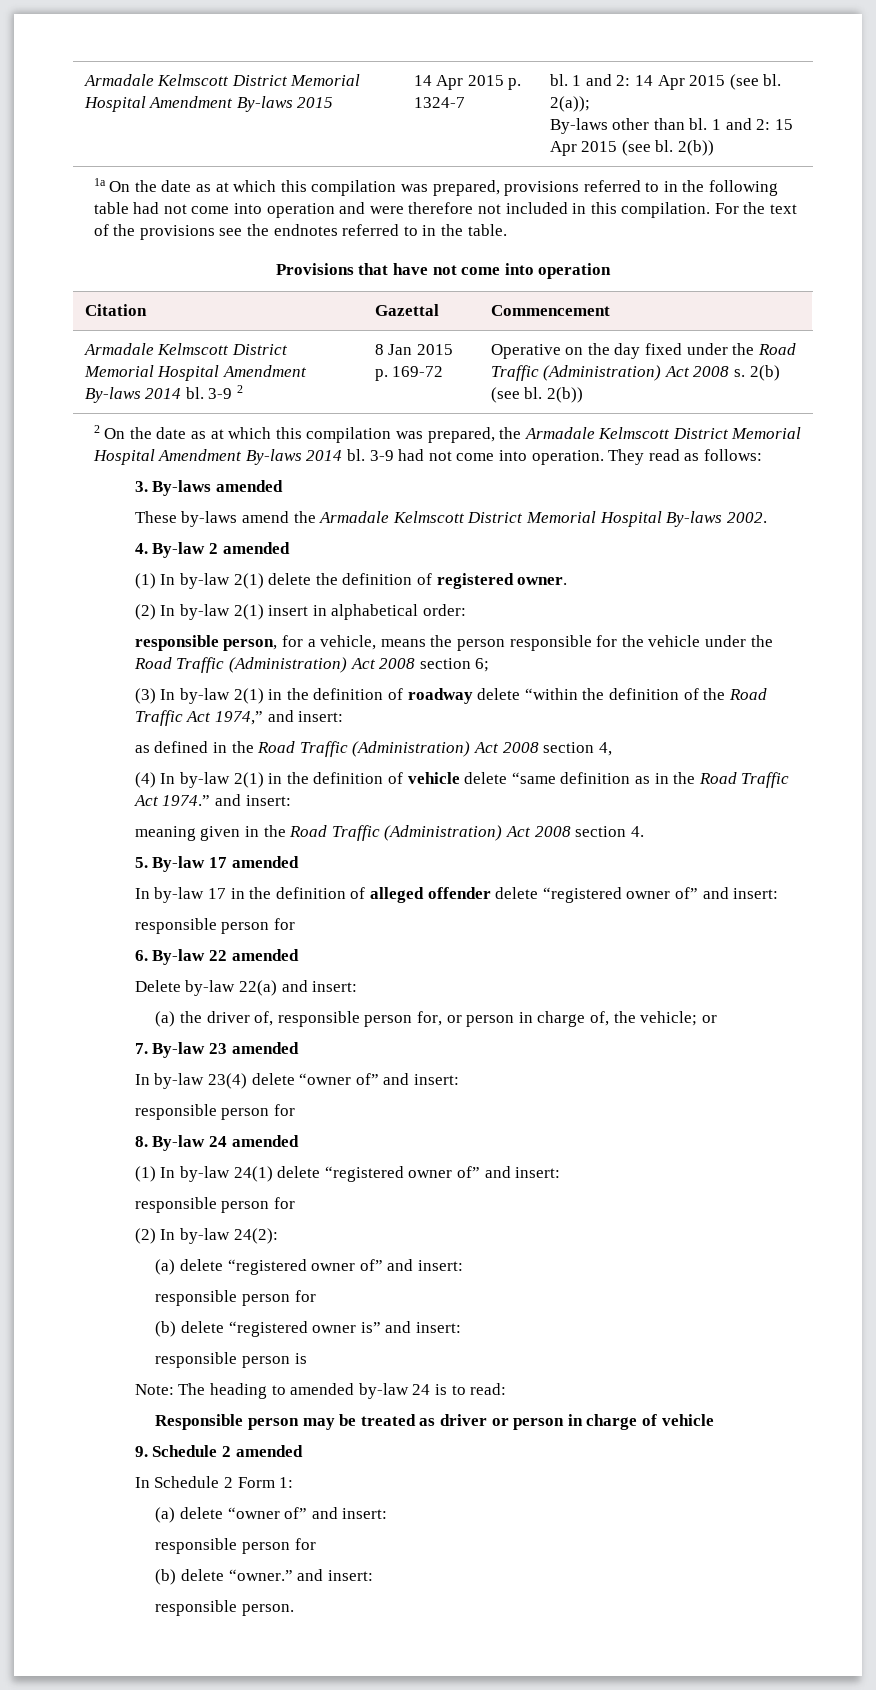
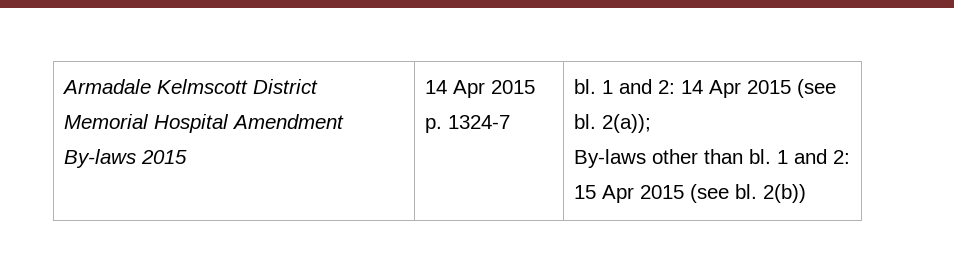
[93,178,779,196] [93,202,798,218] [93,224,507,240] [275,263,612,279] [84,304,147,316] [374,304,439,316] [490,305,610,316] [83,343,288,355] [83,365,307,381] [84,385,244,403] [374,344,453,355] [374,366,444,381] [490,343,796,359] [490,365,780,381] [490,387,583,403] [93,425,802,443] [92,449,762,465] [134,480,284,496] [134,511,767,527] [134,542,290,558] [134,573,568,589] [134,604,466,620] [134,635,773,651] [133,657,490,673] [134,688,767,704] [134,710,344,726] [134,741,612,757] [134,772,790,788] [133,794,291,806] [134,825,644,841] [134,856,299,872] [134,887,779,903] [134,918,296,934] [134,949,299,965] [134,980,358,996] [155,1011,717,1027] [134,1042,299,1058] [134,1073,459,1089] [134,1104,296,1120] [134,1135,299,1151] [134,1166,561,1182] [134,1197,296,1213] [134,1228,278,1244] [155,1259,464,1275] [155,1290,316,1306] [155,1321,462,1337] [155,1352,307,1368] [134,1383,507,1399] [155,1414,714,1430] [134,1445,303,1457] [134,1476,294,1488] [155,1507,388,1523] [155,1538,316,1554] [155,1569,373,1585] [155,1600,295,1616] // 1a On the date as at which this compilation was prepared, provisions referred to in the following table had not come into operation and were therefore not included in this compilation. For the text of the provisions see the endnotes referred to in the table. // Provisions that have not come into operation // Citation | Gazettal | Commencement // Armadale Kelmscott District Memorial Hospital Amendment By-laws 2014 bl. 3-9 2 | 8 Jan 2015 p. 169-72 | Operative on the day fixed under the Road Traffic (Administration) Act 2008 s. 2(b) (see bl. 2(b)) // 2 On the date as at which this compilation was prepared, the Armadale Kelmscott District Memorial Hospital Amendment By-laws 2014 bl. 3-9 had not come into operation. They read as follows: // 3. By-laws amended // These by-laws amend the Armadale Kelmscott District Memorial Hospital By-laws 2002. // 4. By-law 2 amended // (1) In by-law 2(1) delete the definition of registered owner. // (2) In by-law 2(1) insert in alphabetical order: // responsible person, for a vehicle, means the person responsible for the vehicle under the Road Traffic (Administration) Act 2008 section 6; // (3) In by-law 2(1) in the definition of roadway delete “within the definition of the Road Traffic Act 1974,” and insert: // as defined in the Road Traffic (Administration) Act 2008 section 4, // (4) In by-law 2(1) in the definition of vehicle delete “same definition as in the Road Traffic Act 1974.” and insert: // meaning given in the Road Traffic (Administration) Act 2008 section 4. // 5. By-law 17 amended // In by-law 17 in the definition of alleged offender delete “registered owner of” and insert: // responsible person for // 6. By-law 22 amended // Delete by-law 22(a) and insert: // (a) the driver of, responsible person for, or person in charge of, the vehicle; or // 7. By-law 23 amended // In by-law 23(4) delete “owner of” and insert: // responsible person for // 8. By-law 24 amended // (1) In by-law 24(1) delete “registered owner of” and insert: // responsible person for // (2) In by-law 24(2): // (a) delete “registered owner of” and insert: // responsible person for // (b) delete “registered owner is” and insert: // responsible person is // Note: The heading to amended by-law 24 is to read: // Responsible person may be treated as driver or person in charge of vehicle // 9. Schedule 2 amended // In Schedule 2 Form 1: // (a) delete “owner of” and insert: // responsible person for // (b) delete “owner.” and insert: // responsible person. -> (807, 193) none

